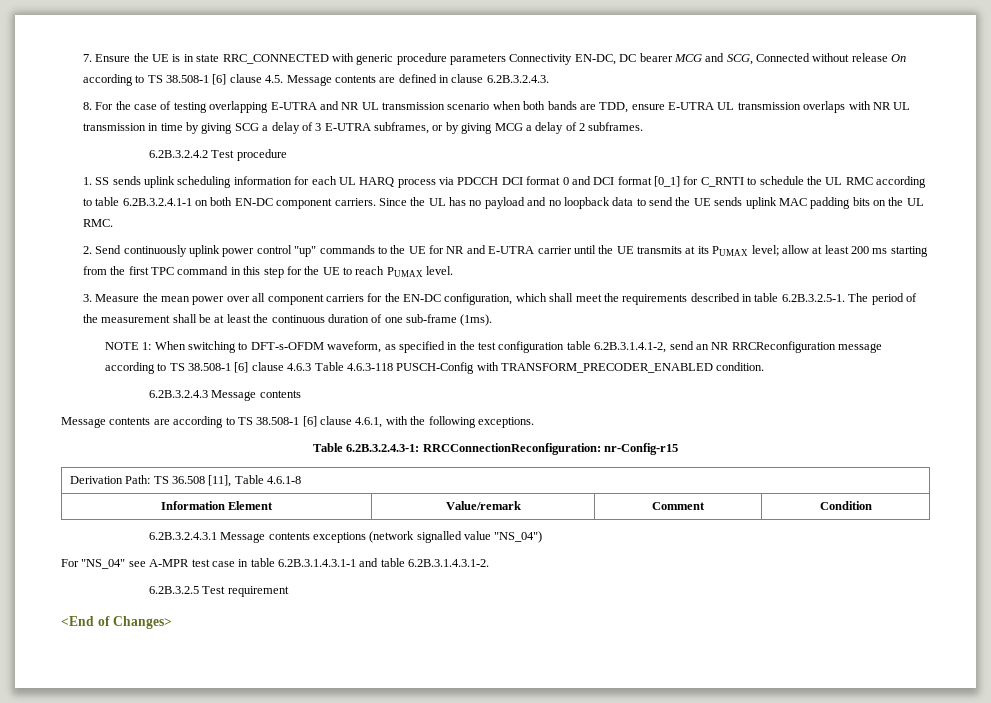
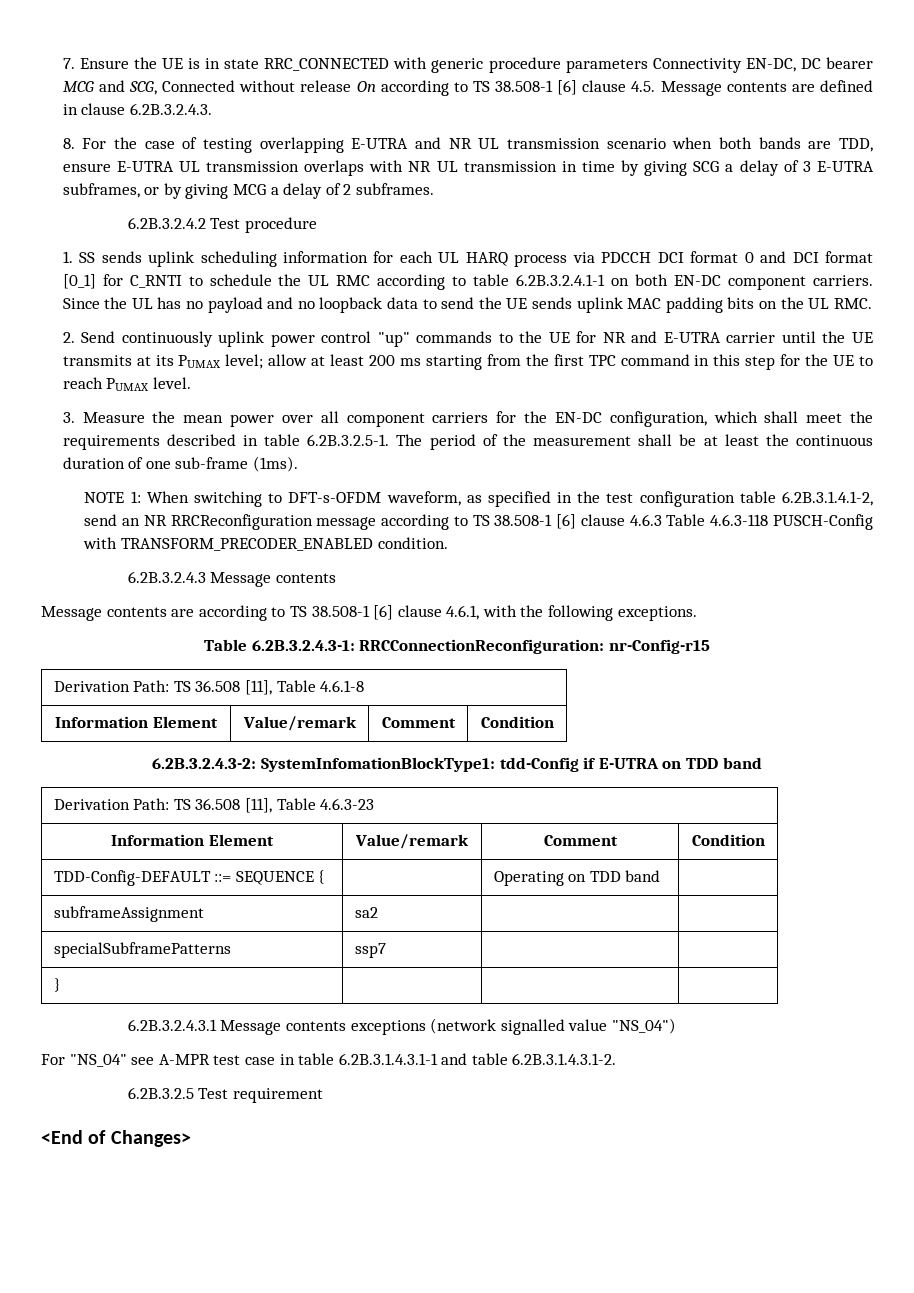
(872, 505) none -> [152,757,762,772] [53,798,375,813] [111,834,274,846] [355,834,469,849] [543,835,618,846] [691,834,765,846] [53,870,326,886] [493,870,661,886] [53,906,204,922] [354,907,378,918] [53,942,231,958] [354,943,386,958] [53,978,61,992] // 6.2B.3.2.4.3-2: SystemInfomationBlockType1: tdd-Config if E-UTRA on TDD band // Derivation Path: TS 36.508 [11], Table 4.6.3-23 // Information Element | Value/remark | Comment | Condition // TDD-Config-DEFAULT ::= SEQUENCE { | | Operating on TDD band | // subframeAssignment | sa2 | | // specialSubframePatterns | ssp7 | | // } | | |

